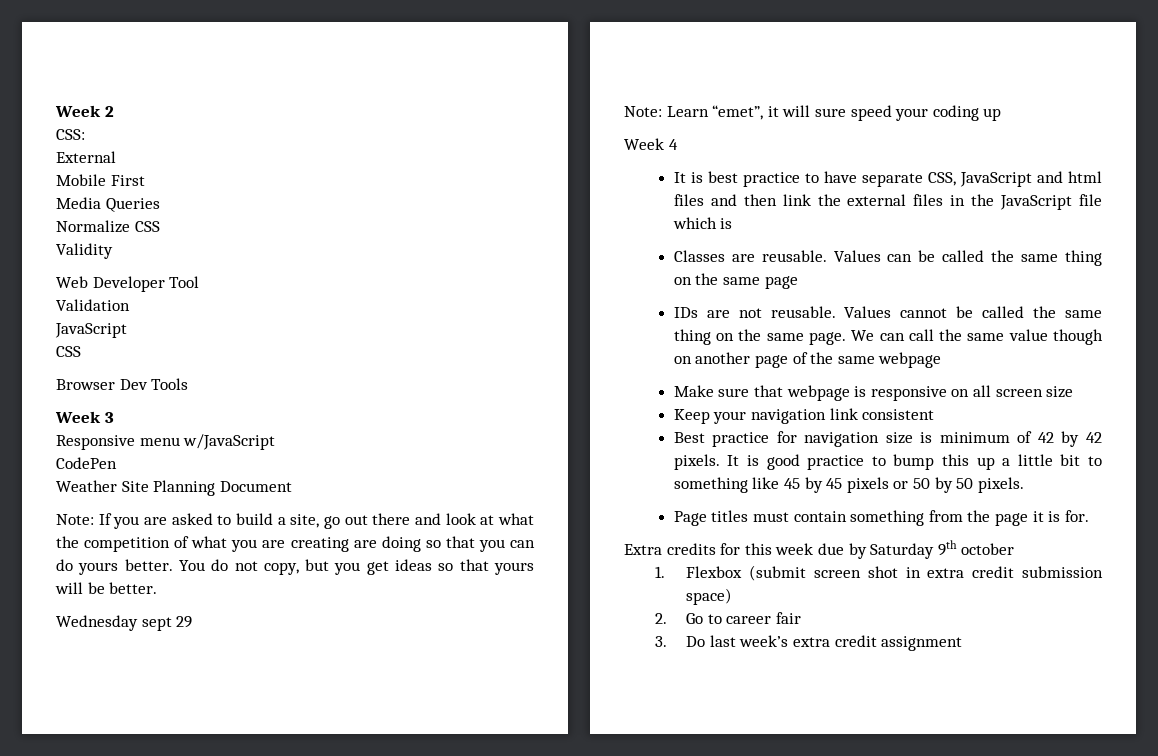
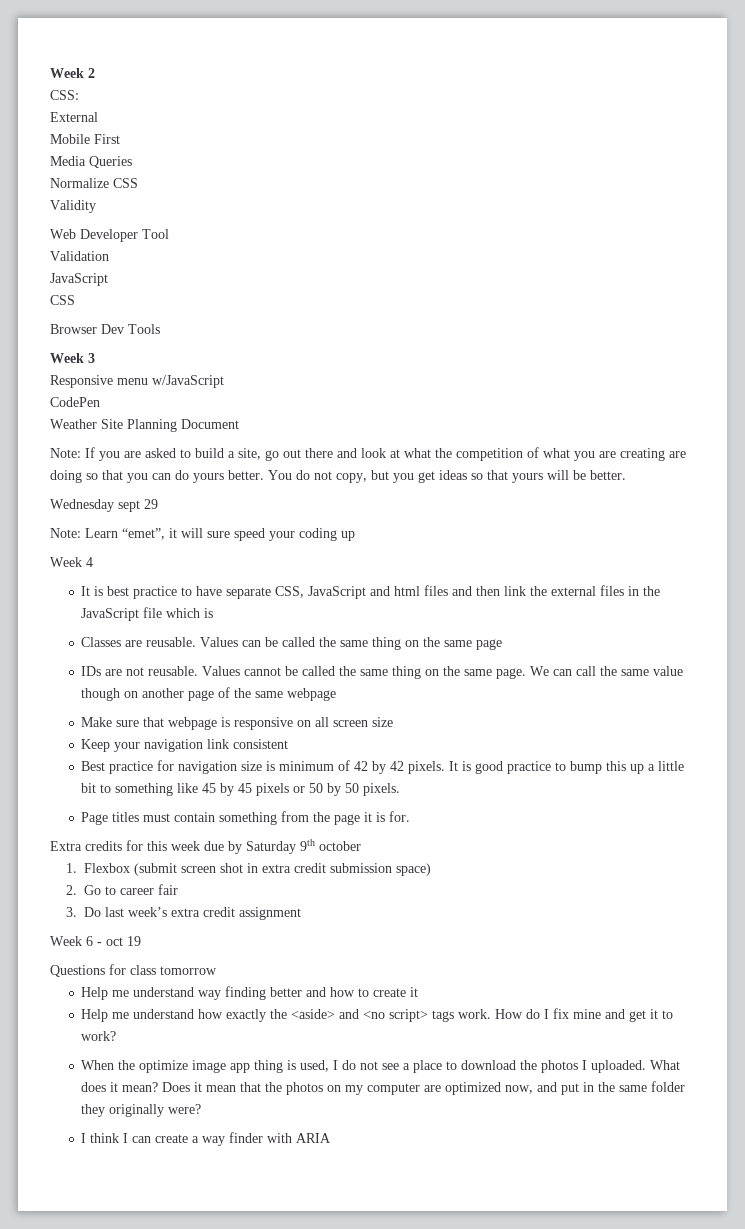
(963, 643) none -> [50,936,141,946] [50,964,217,977] [81,986,419,1000] [81,1008,674,1022] [81,1031,117,1041] [81,1060,681,1073] [81,1081,686,1095] [81,1104,202,1117] [81,1132,332,1146] // Week 6 - oct 19 // Questions for class tomorrow // Help me understand way finding better and how to create it // Help me understand how exactly the <aside> and <no script> tags work. How do I fix mine and get it to work? // When the optimize image app thing is used, I do not see a place to download the photos I uploaded. What does it mean? Does it mean that the photos on my computer are optimized now, and put in the same folder they originally were? // I think I can create a way finder with ARIA

